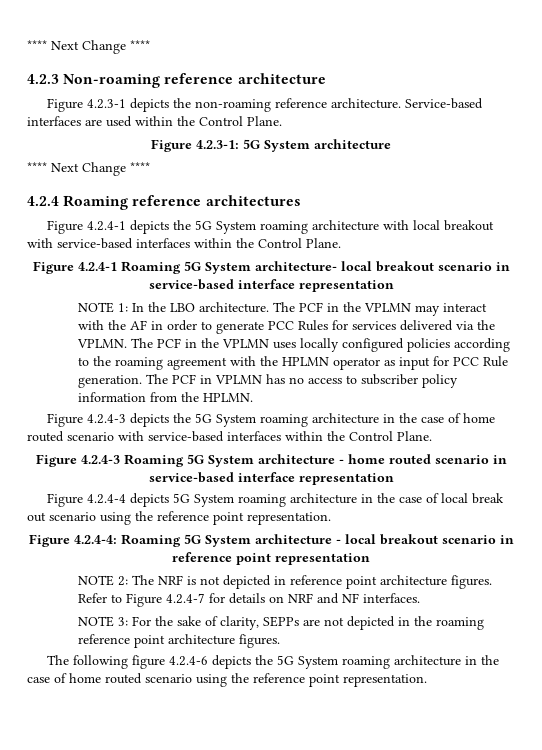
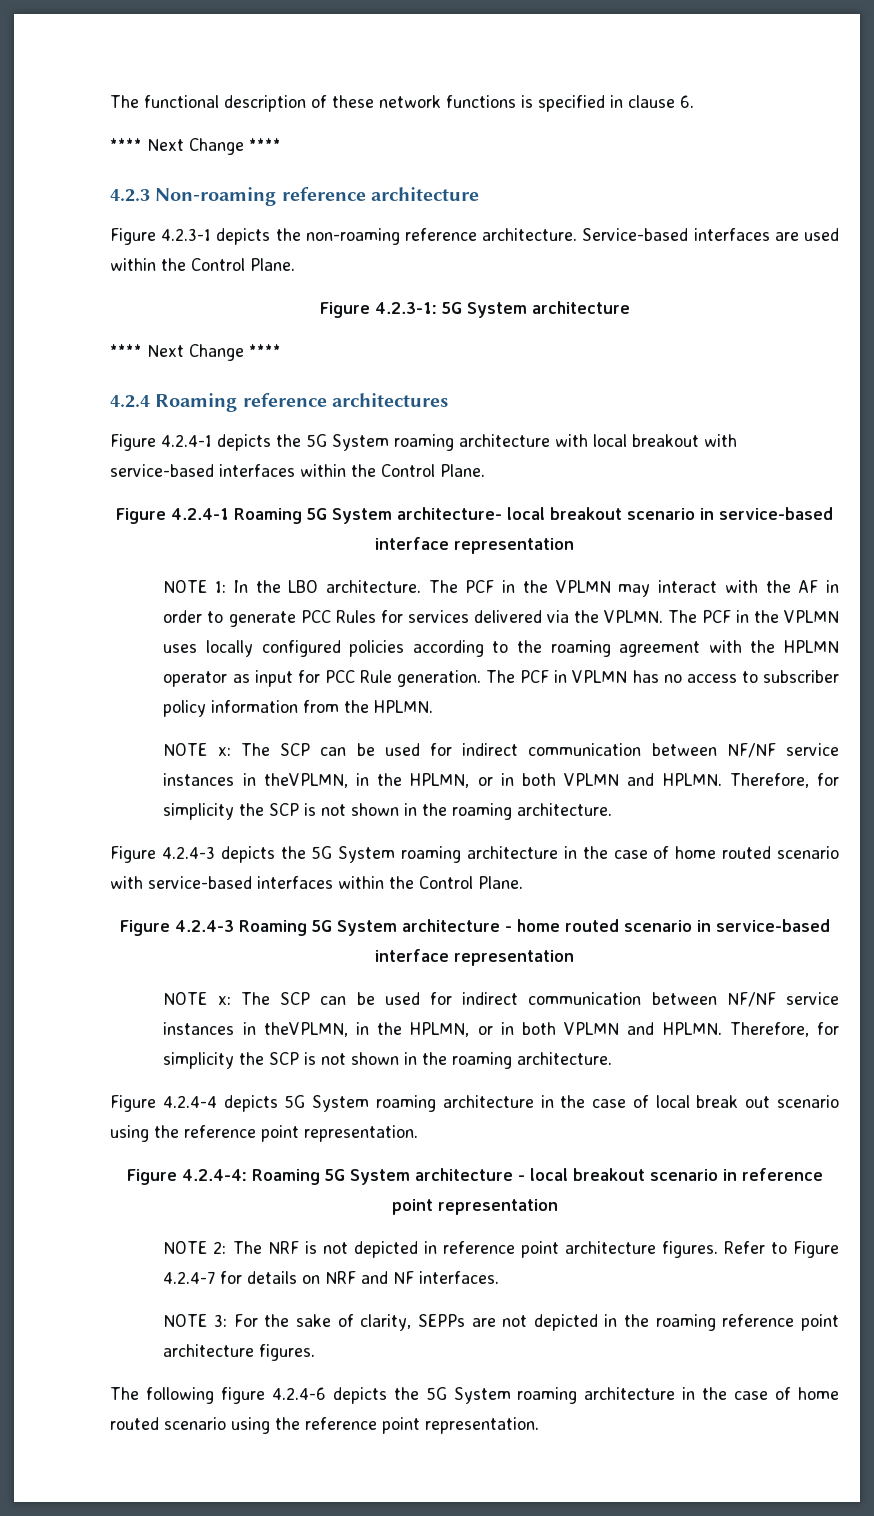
(27, 45) none -> [110,95,694,112] The functional description of these network functions is specified in clause 6. //
(253, 397) none -> [163,743,839,758] [163,773,839,788] [163,803,613,820] // NOTE x: The SCP can be used for indirect communication between NF/NF service instances in theVPLMN, in the HPLMN, or in both VPLMN and HPLMN. Therefore, for simplicity the SCP is not shown in the roaming architecture.
(394, 479) none -> [163,992,839,1007] [163,1022,839,1037] [163,1052,613,1069] // NOTE x: The SCP can be used for indirect communication between NF/NF service instances in theVPLMN, in the HPLMN, or in both VPLMN and HPLMN. Therefore, for simplicity the SCP is not shown in the roaming architecture.

